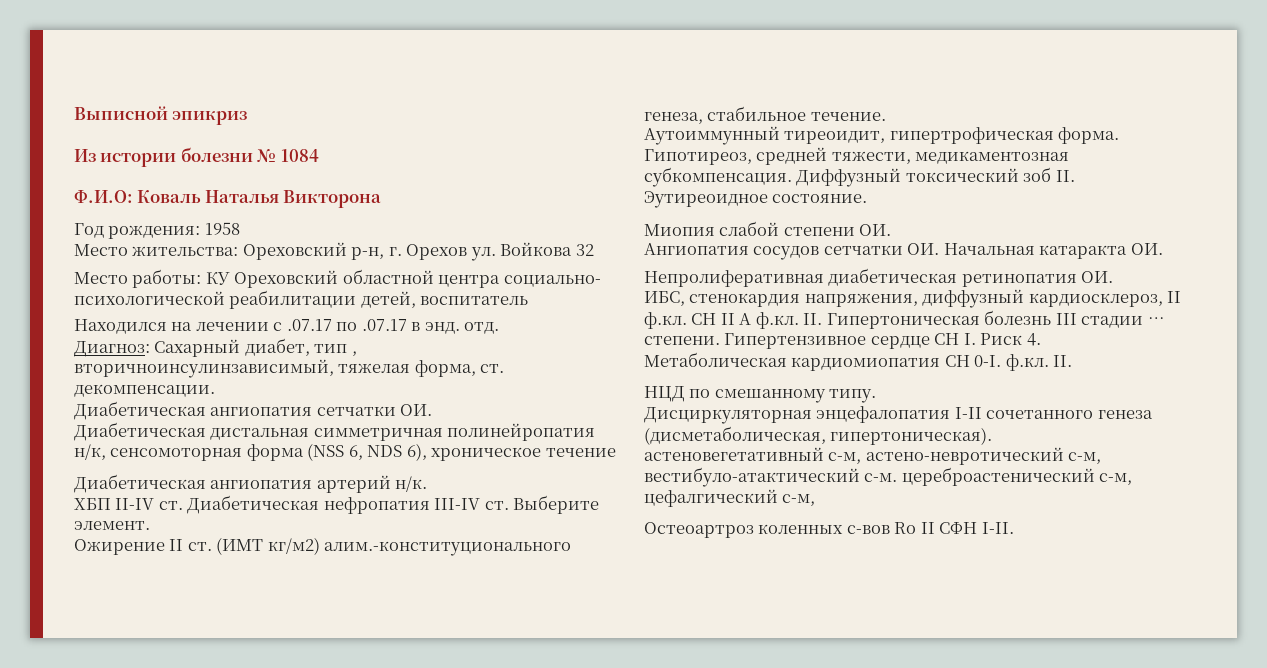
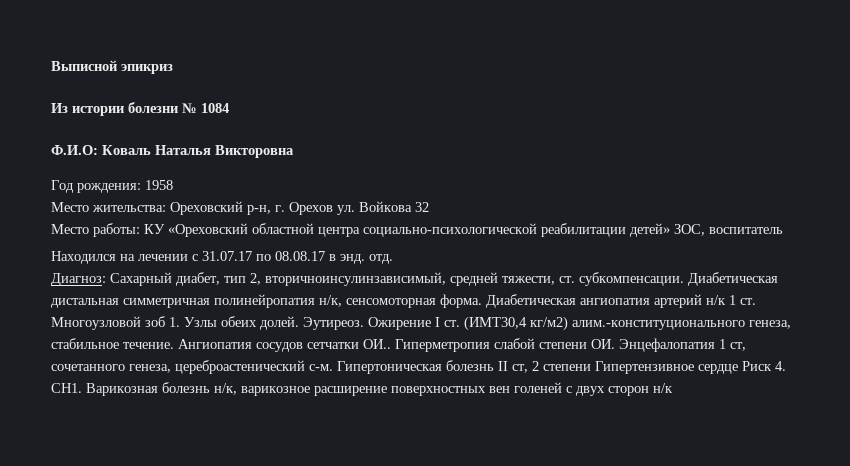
[283,190,382,208] Викторона -> [215,145,294,158] Викторовна
[234,270,339,288] Ореховский -> [168,223,248,237] «Ореховский
[503,275,601,287] [74,290,416,309] социально- психологической реабилитации детей, -> [363,223,705,237] социально-психологической реабилитации детей» ЗОС,
[286,319,407,331] .07.17 по .07.17 -> [202,251,325,261] 31.07.17 по 08.08.17
[351,351,357,356] [74,359,505,378] [74,384,215,397] [74,401,433,420] , вторичноинсулинзависимый, тяжелая форма, ст. декомпенсации. // Диабетическая ангиопатия сетчатки ОИ. // -> [250,272,684,286] 2, вторичноинсулинзависимый, средней тяжести, ст. субкомпенсации.
[246,443,616,461] [74,474,428,493] [74,495,600,514] [74,521,150,530] [74,537,264,555] форма (NSS 6, NDS 6), хроническое течение // Диабетическая ангиопатия артерий н/к. // ХБП II-IV ст. Диабетическая нефропатия III-IV ст. Выберите элемент. // Ожирение II ст. (ИМТ -> [440,294,756,308] [51,316,527,331] форма. Диабетическая ангиопатия артерий н/к 1 ст. Многоузловой зоб 1. Узлы обеих долей. Эутиреоз. Ожирение I ст. (ИМТ30,4
[644,126,1120,145] [644,147,1070,165] [644,167,1075,187] [644,191,868,208] [644,221,892,236] [644,243,1163,260] [644,268,1114,287] [644,289,1182,308] [644,310,1165,329] [644,333,1041,349] [644,352,1073,371] [644,386,877,403] [644,406,1153,424] [644,426,993,445] [644,447,1102,465] [644,467,1133,487] [644,489,816,507] [644,522,1014,538] // Аутоиммунный тиреоидит, гипертрофическая форма. Гипотиреоз, средней тяжести, медикаментозная субкомпенсация. Диффузный токсический зоб II. Эутиреоидное состояние. // Миопия слабой степени ОИ. // Ангиопатия сосудов сетчатки ОИ. Начальная катаракта ОИ. // Непролиферативная диабетическая ретинопатия ОИ. // ИБС, стенокардия напряжения, диффузный кардиосклероз, II ф.кл. СН II А ф.кл. II. Гипертоническая болезнь III стадии … степени. Гипертензивное сердце СН I. Риск 4. Метаболическая кардиомиопатия СН 0-I. ф.кл. II. // НЦД по смешанному типу. // Дисциркуляторная энцефалопатия I-II сочетанного генеза (дисметаболическая, гипертоническая). // астеновегетативный с-м, астено-невротический с-м, вестибуло-атактический с-м. цереброастенический с-м, цефалгический с-м, // Остеоартроз коленных с-вов Rо II СФН I-II. -> [178,338,746,352] [51,360,786,374] [51,382,673,396] Ангиопатия сосудов сетчатки ОИ.. Гиперметропия слабой степени ОИ. Энцефалопатия 1 ст, сочетанного генеза, цереброастенический с-м. Гипертоническая болезнь II ст, 2 степени Гипертензивное сердце Риск 4. СН1. Варикозная болезнь н/к, варикозное расширение поверхностных вен голеней с двух сторон н/к

